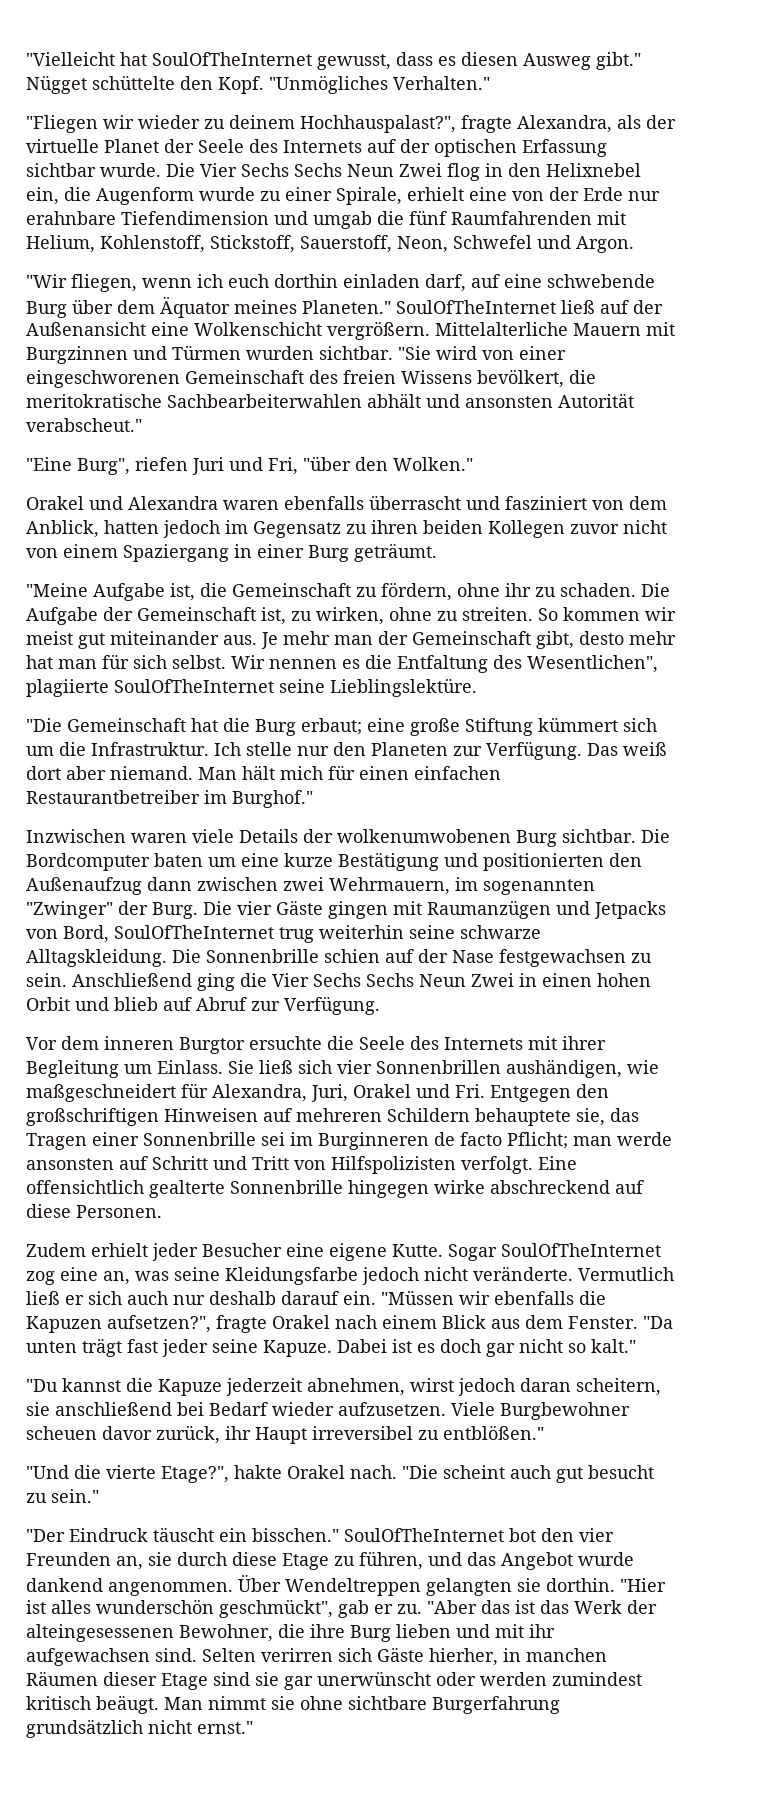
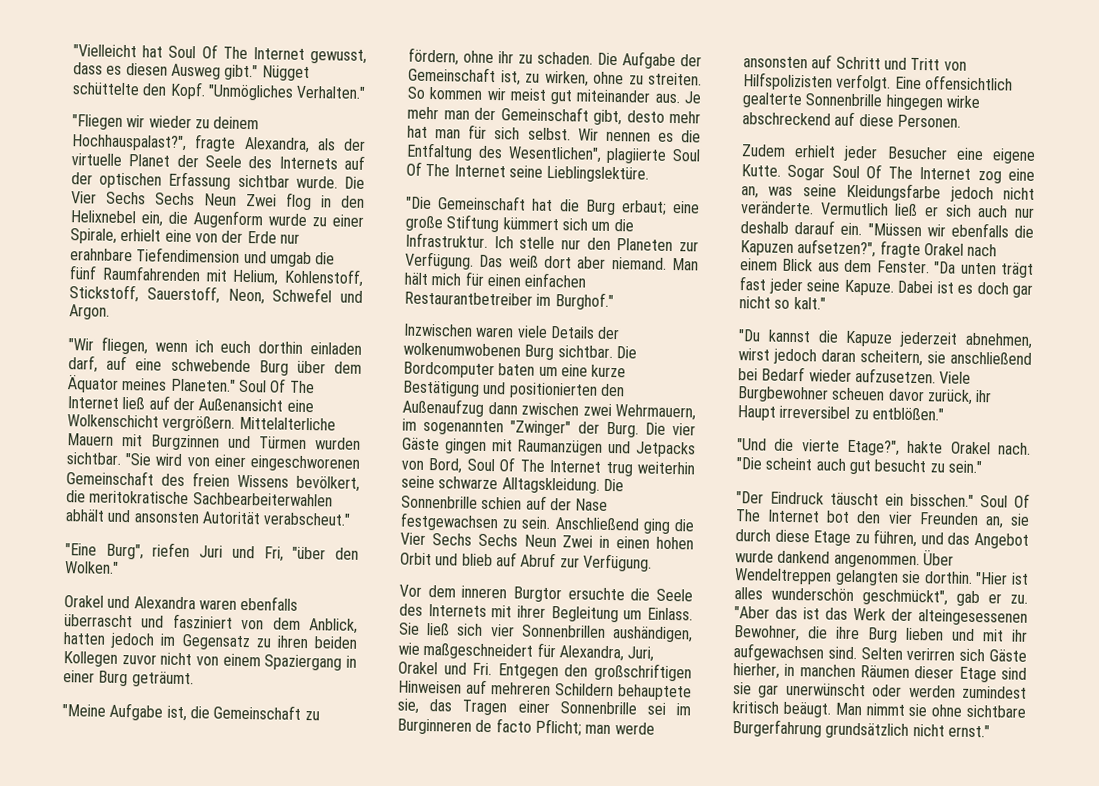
[152,52,312,66] SoulOfTheInternet -> [168,44,305,60] Soul Of The Internet
[396,300,556,314] SoulOfTheInternet -> [237,378,315,394] [67,396,119,409] Soul Of The Internet
[114,679,274,693] SoulOfTheInternet -> [672,148,701,162] [406,161,506,178] Soul Of The Internet
[114,925,274,939] SoulOfTheInternet -> [466,457,602,473] Soul Of The Internet
[501,1243,661,1257] SoulOfTheInternet -> [831,164,972,180] Soul Of The Internet
[344,1528,504,1542] SoulOfTheInternet -> [980,493,1030,508] [735,509,821,523] Soul Of The Internet

